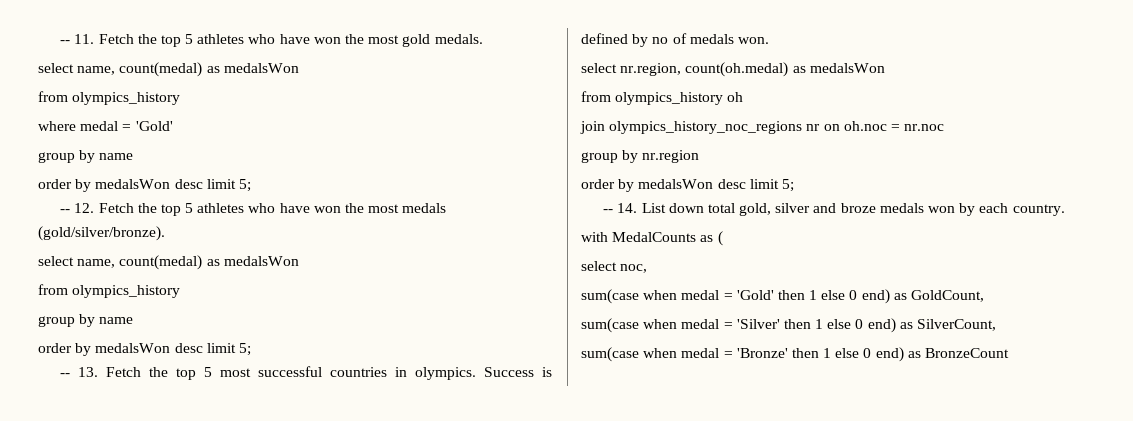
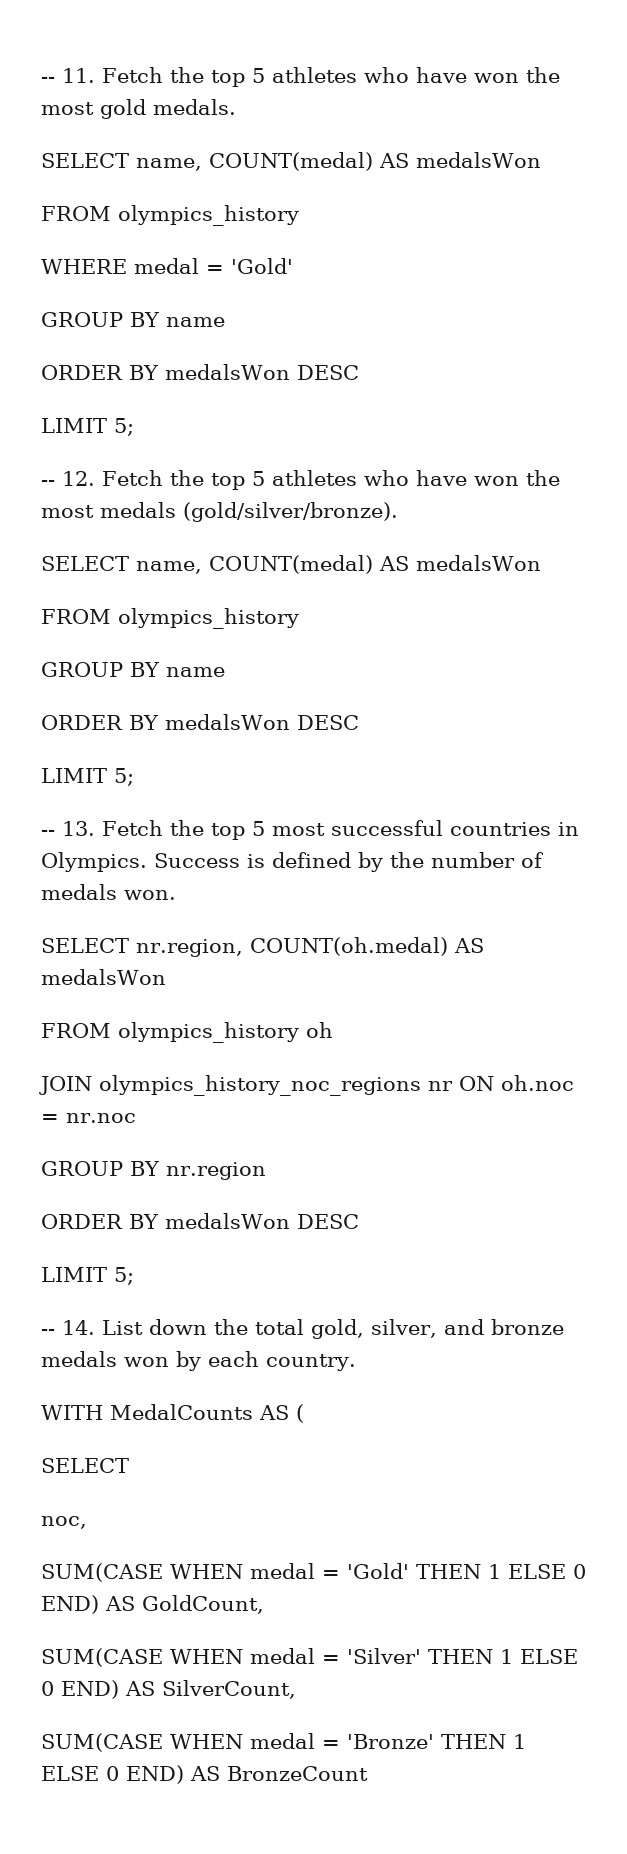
[38,62,299,77] [38,91,181,105] [38,121,76,131] select name, count(medal) as medalsWon // from olympics_history // where -> [41,152,541,171] [41,205,299,226] [41,259,127,274] SELECT name, COUNT(medal) AS medalsWon // FROM olympics_history // WHERE
[38,150,134,163] [38,179,236,192] group by name // order by medalsWon desc limit -> [41,312,225,327] [41,364,359,380] [41,418,107,433] GROUP BY name // ORDER BY medalsWon DESC // LIMIT
[38,255,299,270] [38,284,181,298] [38,314,134,327] [38,343,236,356] select name, count(medal) as medalsWon // from olympics_history // group by name // order by medalsWon desc limit -> [41,555,541,574] [41,608,299,629] [41,662,225,677] [41,714,359,730] [41,768,107,783] SELECT name, COUNT(medal) AS medalsWon // FROM olympics_history // GROUP BY name // ORDER BY medalsWon DESC // LIMIT
[415,367,477,380] olympics. -> [41,852,147,872] Olympics.
[652,37,669,44] no -> [390,852,515,868] the number
[581,62,885,77] [581,91,611,102] select nr.region, count(oh.medal) as medalsWon // from -> [41,937,484,957] [41,969,166,985] [41,1023,111,1038] SELECT nr.region, COUNT(oh.medal) AS medalsWon // FROM
[580,121,605,134] join -> [39,1076,92,1095] JOIN
[823,124,840,131] on -> [459,1076,494,1091] ON
[581,150,639,163] group by -> [41,1161,160,1176] GROUP BY
[581,179,779,192] order by medalsWon desc limit -> [41,1213,359,1229] [41,1267,107,1282] ORDER BY medalsWon DESC // LIMIT
(704, 208) none -> [214,1319,248,1335] the
[775,203,876,213] silver and broze -> [371,1319,564,1338] silver, and bronze
[581,232,714,242] with MedalCounts as -> [41,1404,289,1420] WITH MedalCounts AS
[581,261,617,271] select -> [41,1458,129,1473] SELECT //
[581,289,907,304] sum(case when medal = 'Gold' then 1 else 0 end) as -> [41,1563,586,1582] [41,1595,135,1614] SUM(CASE WHEN medal = 'Gold' THEN 1 ELSE 0 END) AS
[581,318,678,333] sum(case when -> [41,1648,243,1667] SUM(CASE WHEN
[783,318,913,333] then 1 else 0 end) as -> [428,1649,578,1664] [41,1680,155,1699] THEN 1 ELSE 0 END) AS
[581,347,678,362] sum(case when -> [41,1733,243,1752] SUM(CASE WHEN
[791,347,921,362] then 1 else 0 end) as -> [441,1734,526,1749] [41,1765,220,1784] THEN 1 ELSE 0 END) AS

